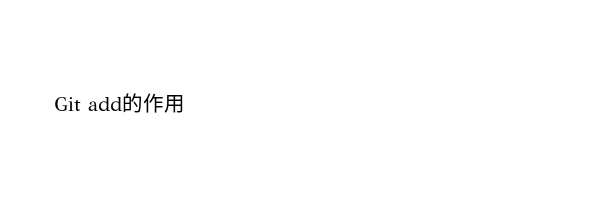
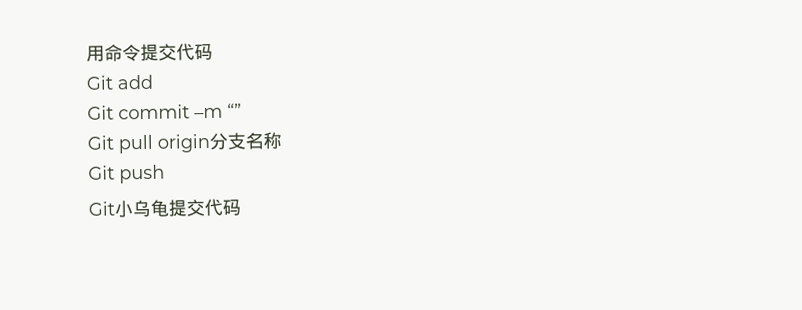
(54, 104) none -> [86,43,213,62] 用命令提交代码 //
[122,93,185,113] 的作用 -> [87,103,242,120] [87,131,282,154] [88,164,165,184] [88,198,241,218] // Git commit –m “” // Git pull origin分支名称 // Git push // Git小乌龟提交代码

